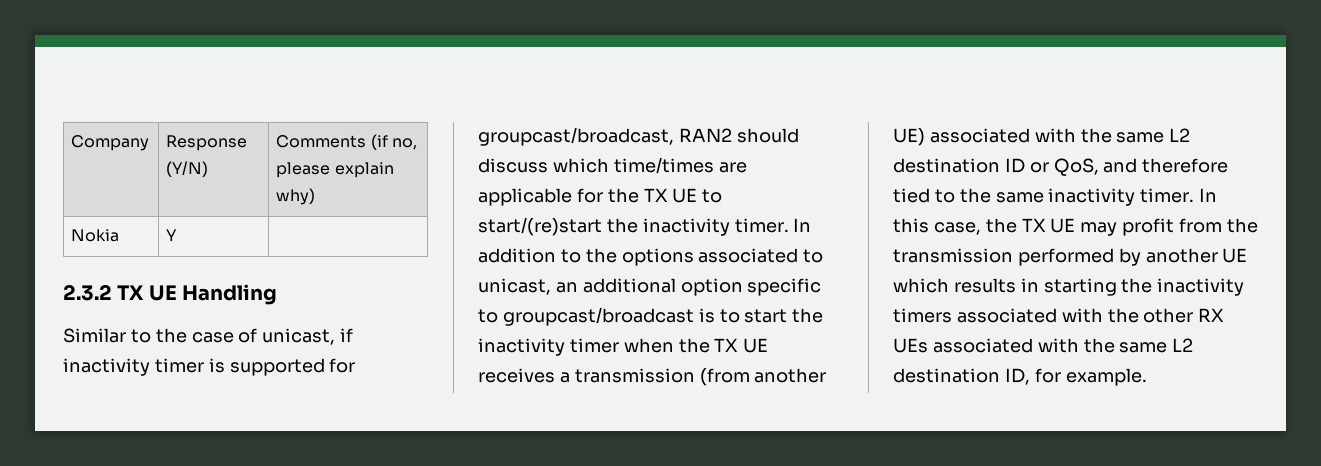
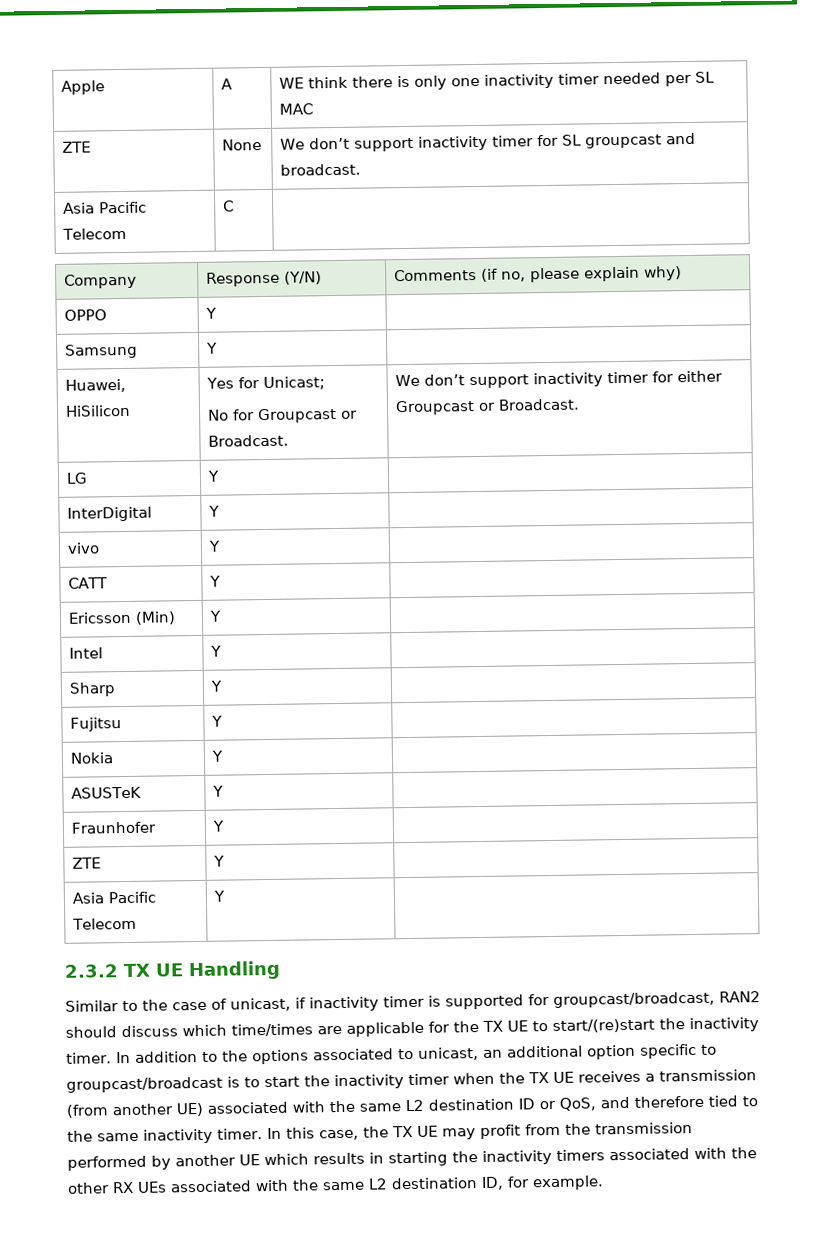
(71, 143) none -> [61,80,106,95] [221,78,234,90] [279,71,716,90] [279,103,314,115] [62,141,92,153] [222,139,263,151] [280,132,697,152] [280,163,362,176] [63,201,148,214] [62,227,128,240] [223,200,235,212] Apple | A | WE think there is only one inactivity timer needed per SL MAC // ZTE | None | We don’t support inactivity timer for SL groupcast and broadcast. // Asia Pacific Telecom | C | //
[71,229,120,242] Nokia -> [64,309,108,321] [205,307,218,319] [65,343,139,359] [206,342,219,354] [65,378,127,393] [65,404,132,417] [206,376,326,391] [208,407,359,424] [208,434,290,447] [395,370,724,389] [395,398,581,416] [66,472,89,484] [207,470,221,482] [67,506,153,522] [208,505,221,517] [67,542,101,554] [208,540,222,552] [68,577,109,589] [209,575,222,587] [68,611,177,625] [209,610,223,622] [69,647,104,659] [210,645,223,657] [69,682,117,697] [210,680,224,692] [70,717,123,732] [211,715,224,727] [70,752,115,764] [211,750,224,762] [71,786,143,799] [212,785,225,797] [71,821,157,834] [212,820,225,832] [72,857,102,869] [213,855,226,867] [72,891,157,904] [72,917,138,930] OPPO | Y | // Samsung | Y | // Huawei, HiSilicon | Yes for Unicast; // No for Groupcast or Broadcast. | We don’t support inactivity timer for either Groupcast or Broadcast. // LG | Y | // InterDigital | Y | // vivo | Y | // CATT | Y | // Ericsson (Min) | Y | // Intel | Y | // Sharp | Y | // Fujitsu | Y | // Nokia | Y | // ASUSTeK | Y | // Fraunhofer | Y | // ZTE | Y | // Asia Pacific Telecom

